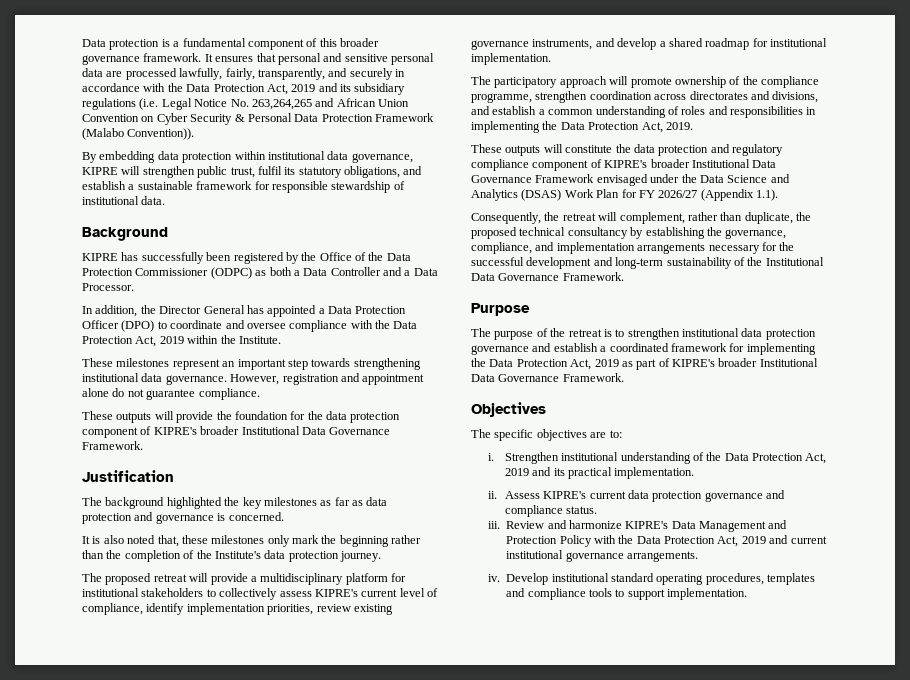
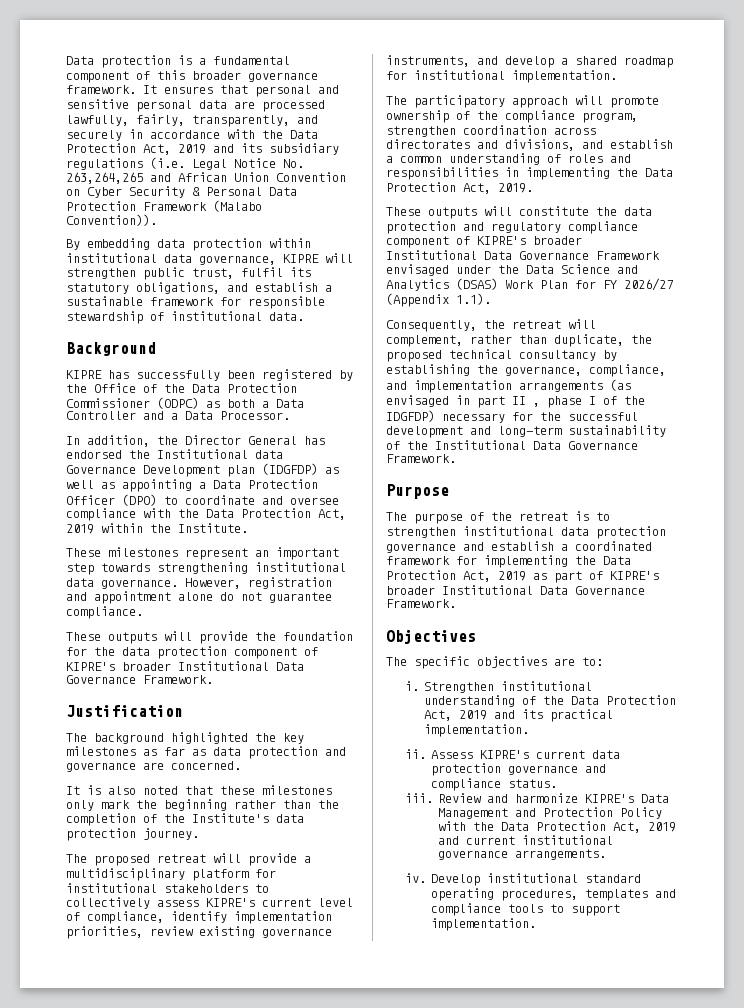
[267,305,317,317] appointed -> [66,449,283,459] [66,463,339,477] [66,479,192,492] endorsed the Institutional data Governance Development plan (IDGFDP) as well as appointing
[217,513,226,521] is -> [143,762,164,770] are
[157,535,179,547] that, -> [185,786,213,795] that
[471,93,532,103] programme, -> [582,112,638,123] program,
(706, 248) none -> [610,379,631,391] [386,395,645,408] [386,410,435,422] (as envisaged in part II , phase I of the IDGFDP)

